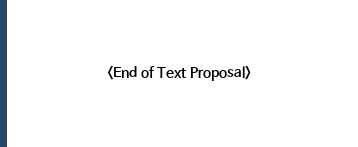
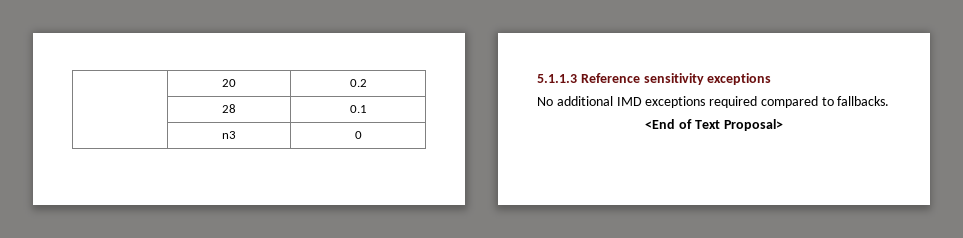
(106, 72) none -> [222,79,236,87] [349,79,367,87] [222,104,236,113] [349,105,367,113] [222,131,236,139] [354,131,362,139] [537,73,772,85] [537,96,890,108] | 20 | 0.2 // | 28 | 0.1 // | n3 | 0 // 5.1.1.3 Reference sensitivity exceptions // No additional IMD exceptions required compared to fallbacks. //

